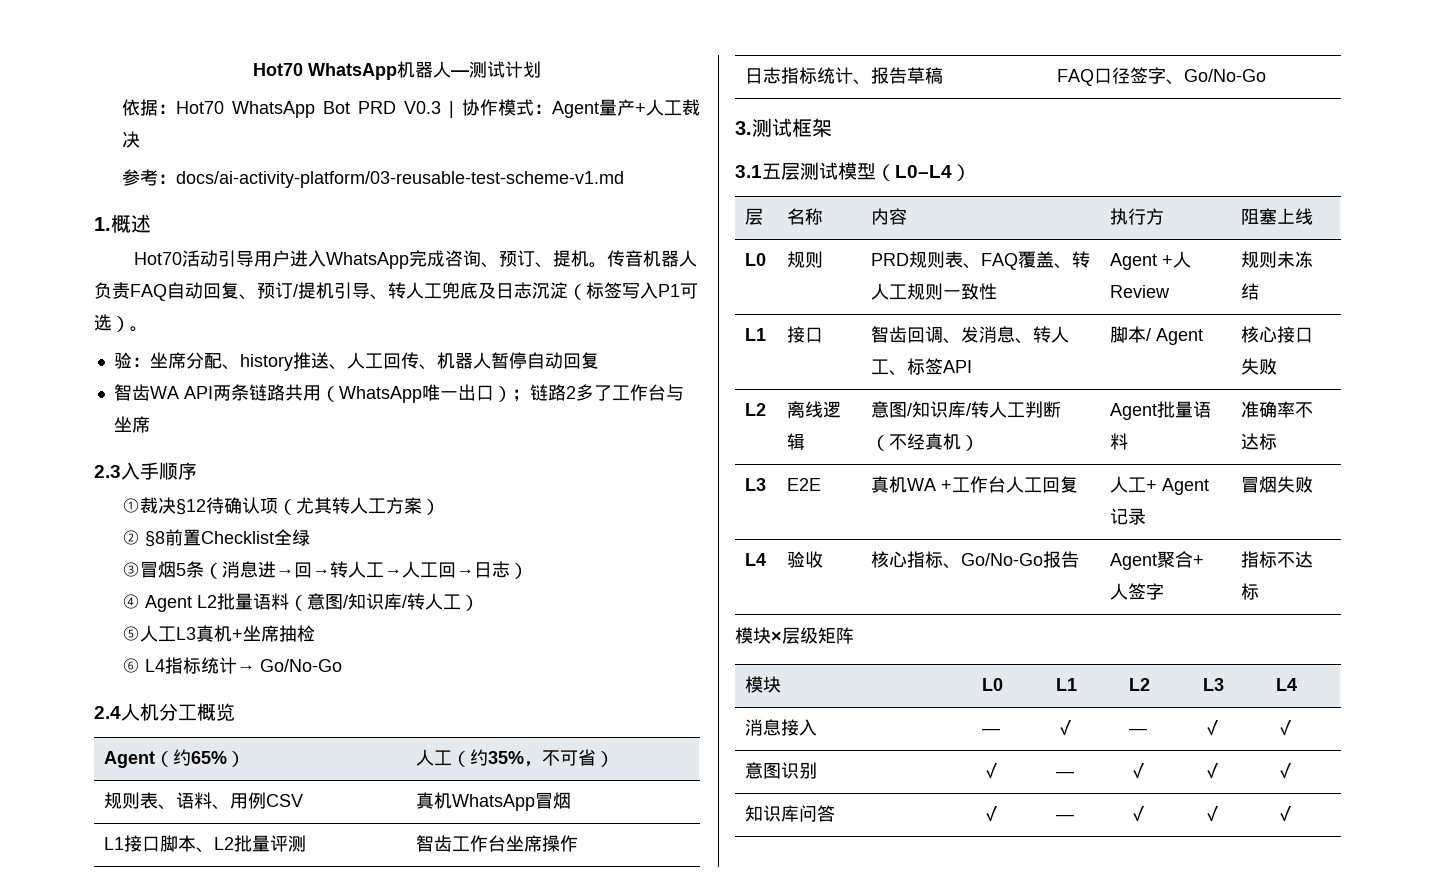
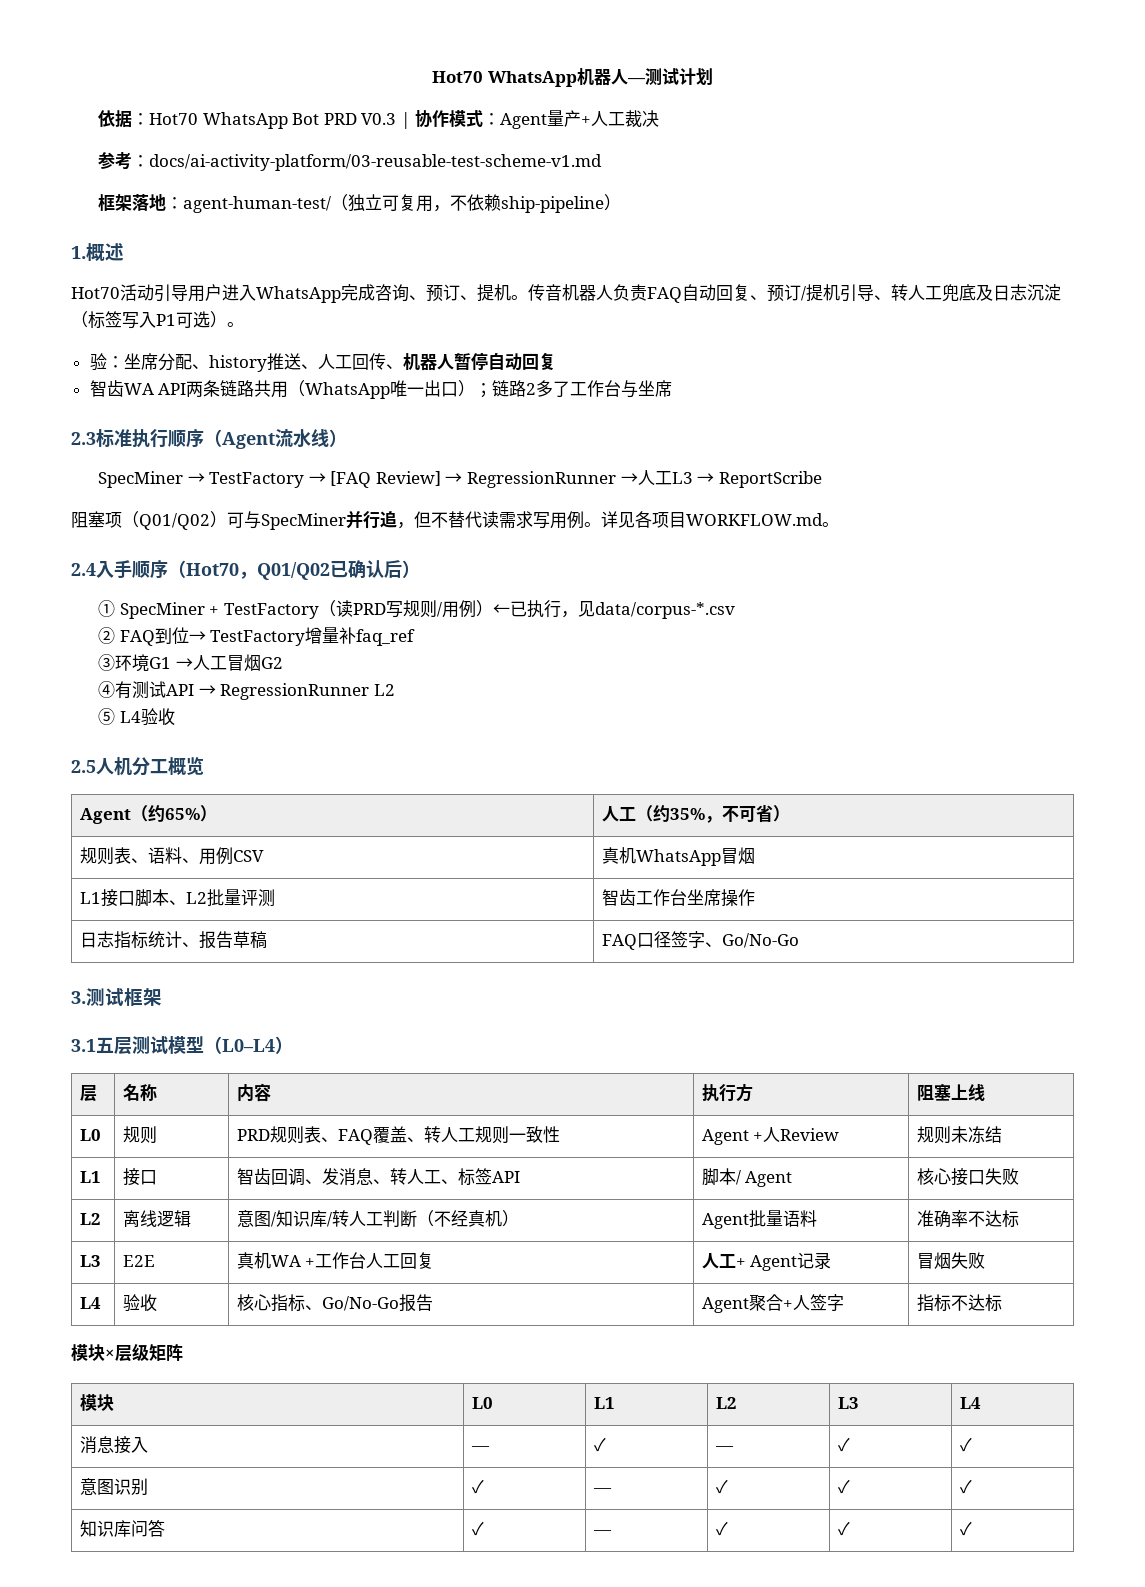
(625, 179) none -> [97,194,621,213] // 框架落地：agent-human-test/（独立可复用，不依赖ship-pipeline）
[121,462,197,480] [122,497,441,515] [122,529,311,547] [122,561,529,579] [122,593,480,612] [122,625,316,642] [122,657,343,674] [94,706,121,719] 入手顺序 // ①裁决§12待确认项（尤其转人工方案） // ② §8前置Checklist全绿 // ③冒烟5条（消息进→回→转人工→人工回→日志） // ④ Agent L2批量语料（意图/知识库/转人工） // ⑤人工L3真机+坐席抽检 // ⑥ L4指标统计→ Go/No-Go // 2.4 -> [96,429,347,449] [97,470,822,488] [71,510,839,530] [71,560,420,580] [97,600,735,619] [97,627,416,646] [97,654,283,672] [97,681,395,700] [97,708,175,726] [71,760,96,773] 标准执行顺序（Agent流水线） // SpecMiner → TestFactory → [FAQ Review] → RegressionRunner →人工L3 → ReportScribe // 阻塞项（Q01/Q02）可与SpecMiner并行追，但不替代读需求写用例。详见各项目WORKFLOW.md。 // 2.4入手顺序（Hot70，Q01/Q02已确认后） // ① SpecMiner + TestFactory（读PRD写规则/用例）←已执行，见data/corpus-*.csv // ② FAQ到位→ TestFactory增量补faq_ref // ③环境G1 →人工冒烟G2 // ④有测试API → RegressionRunner L2 // ⑤ L4验收 // 2.5

